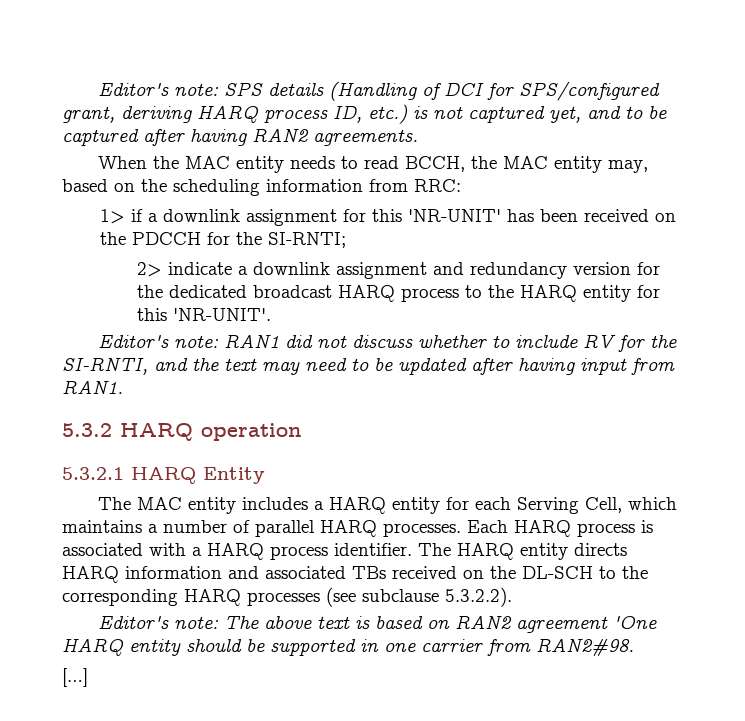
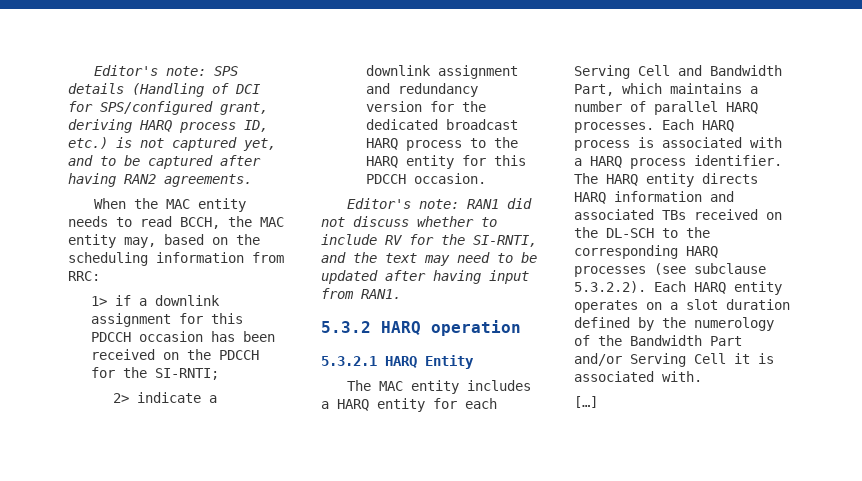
[407,209,501,222] 'NR-UNIT' -> [90,331,203,342] PDCCH occasion
[173,308,272,321] 'NR-UNIT'. -> [366,173,487,184] PDCCH occasion.
[585,497,623,513] Cell, -> [638,65,782,76] [574,84,614,96] Cell and Bandwidth Part,
[98,615,658,633] [62,638,634,656] // Editor's note: The above text is based on RAN2 agreement 'One HARQ entity should be supported in one carrier from RAN2#98. -> [654,281,782,295] [574,299,790,313] [574,317,774,331] [574,335,742,346] [574,353,774,367] [574,371,702,382] Each HARQ entity operates on a slot duration defined by the numerology of the Bandwidth Part and/or Serving Cell it is associated with.

